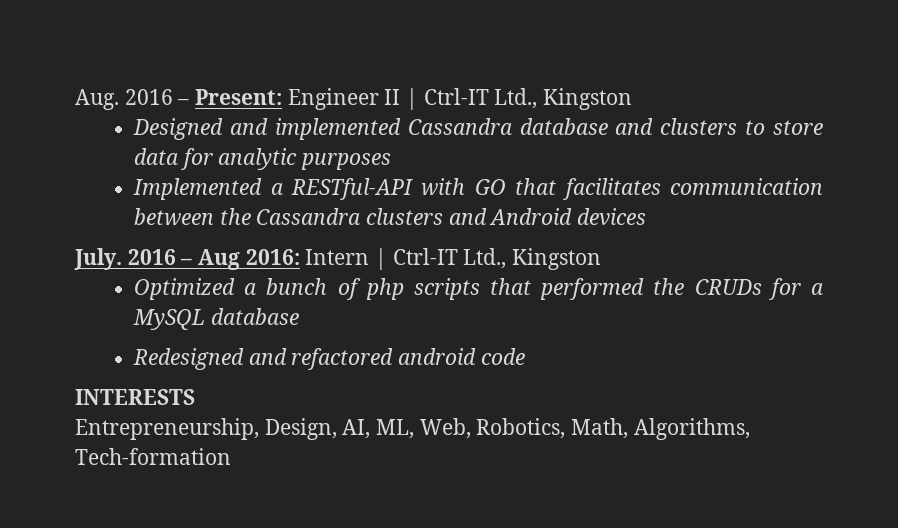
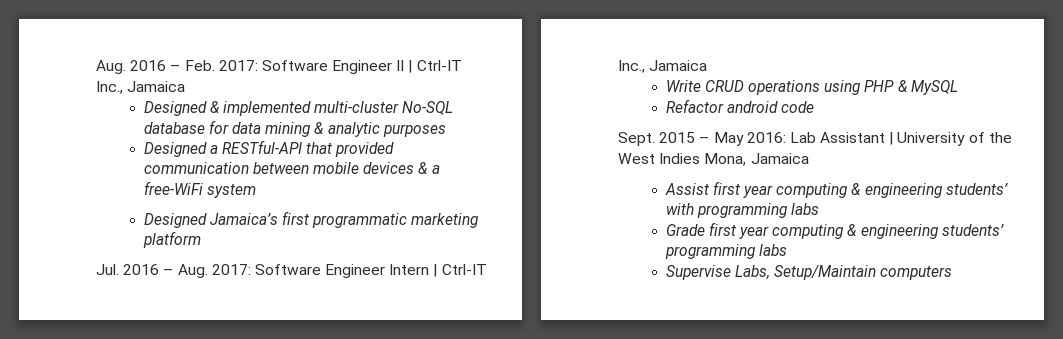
[195,89,283,105] Present: -> [184,60,328,71] Feb. 2017: Software
[494,88,633,110] [133,118,824,140] [134,148,213,170] Ltd., Kingston // Designed and implemented Cassandra database and clusters to store data for -> [96,81,186,94] [143,101,454,116] [143,120,324,137] Inc., Jamaica // Designed & implemented multi-cluster No-SQL database for data mining &
[133,178,263,200] Implemented -> [143,142,207,157] Designed
[421,178,823,200] [134,208,647,226] [74,248,602,270] [134,278,824,300] [133,308,299,330] [133,348,525,370] [75,389,195,405] [75,418,750,440] [75,448,231,465] with GO that facilitates communication between the Cassandra clusters and Android devices // July. 2016 – Aug 2016: Intern | Ctrl-IT Ltd., Kingston // Optimized a bunch of php scripts that performed the CRUDs for a MySQL database // Redesigned and refactored android code // INTERESTS // Entrepreneurship, Design, AI, ML, Web, Robotics, Math, Algorithms, Tech-formation -> [306,142,395,157] [143,162,440,174] [143,181,256,198] [143,211,480,228] [142,231,201,248] [96,264,487,278] [618,60,708,73] [665,80,958,95] [665,99,814,113] [618,132,1012,146] [618,153,809,166] [664,181,1008,198] [665,203,819,218] [665,222,1004,239] [664,244,787,259] [665,265,953,280] that provided communication between mobile devices & a free-WiFi system // Designed Jamaica’s first programmatic marketing platform // Jul. 2016 – Aug. 2017: Software Engineer Intern | Ctrl-IT Inc., Jamaica // Write CRUD operations using PHP & MySQL // Refactor android code // Sept. 2015 – May 2016: Lab Assistant | University of the West Indies Mona, Jamaica // Assist first year computing & engineering students’ with programming labs // Grade first year computing & engineering students’ programming labs // Supervise Labs, Setup/Maintain computers

